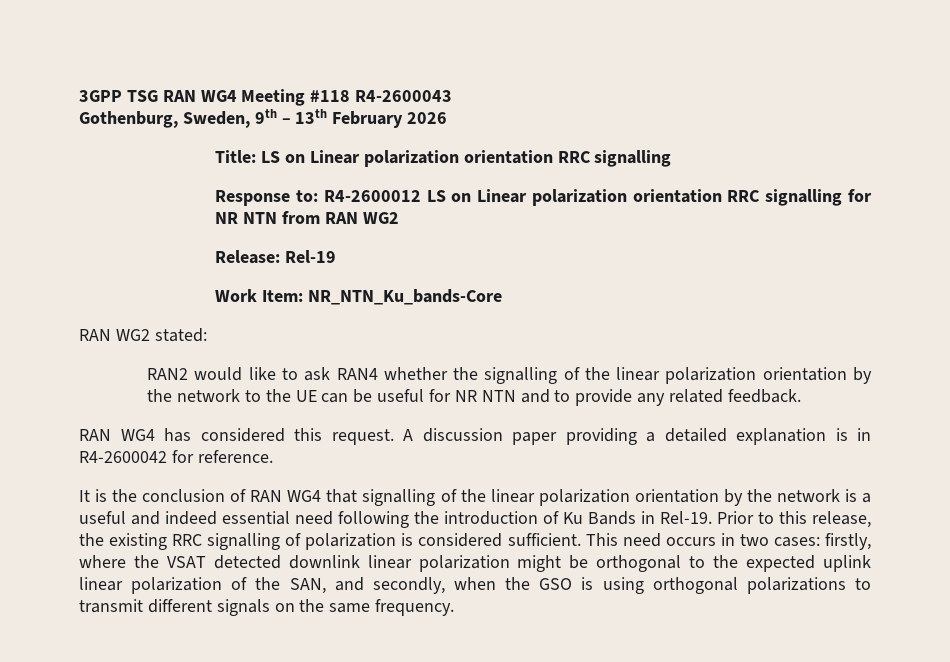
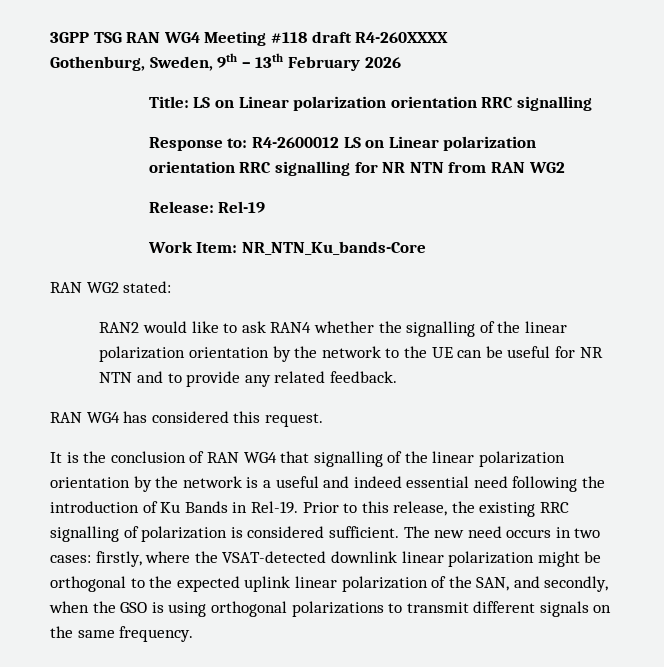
[355,90,453,102] R4-2600043 -> [311,31,449,43] draft R4-260XXXX
[403,428,871,445] [79,450,273,463] A discussion paper providing a detailed explanation is in R4-2600042 for reference. -> (323, 420) none
[585,533,618,546] This -> [403,526,465,538] The new
[166,555,281,569] VSAT detected -> [222,551,327,563] VSAT-detected

